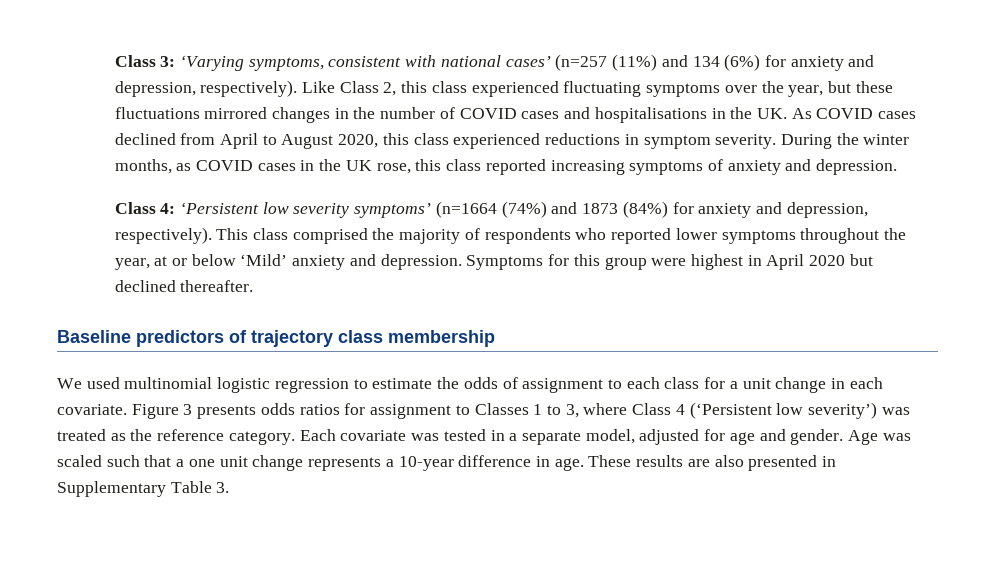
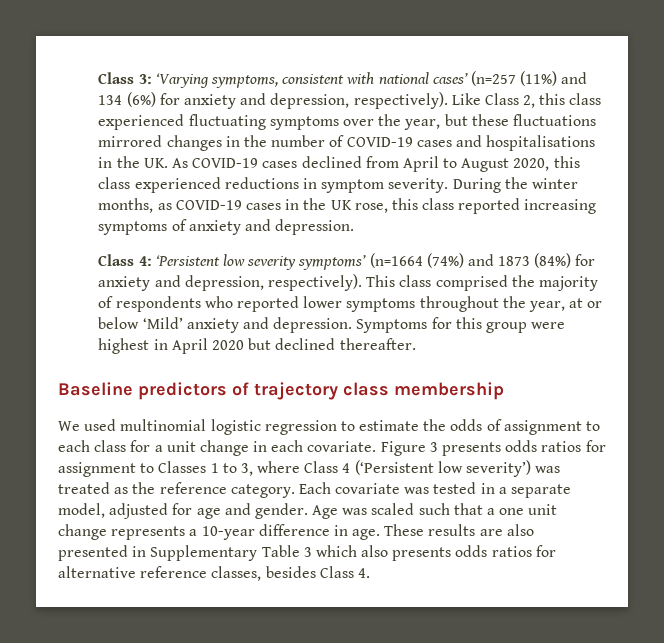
[459,108,517,119] COVID -> [346,137,413,147] COVID-19
[816,108,874,119] COVID -> [192,158,259,168] COVID-19
[196,160,254,171] COVID -> [175,200,242,210] COVID-19
[216,482,230,493] 3. -> [303,545,556,561] [58,566,370,581] 3 which also presents odds ratios for alternative reference classes, besides Class 4.

